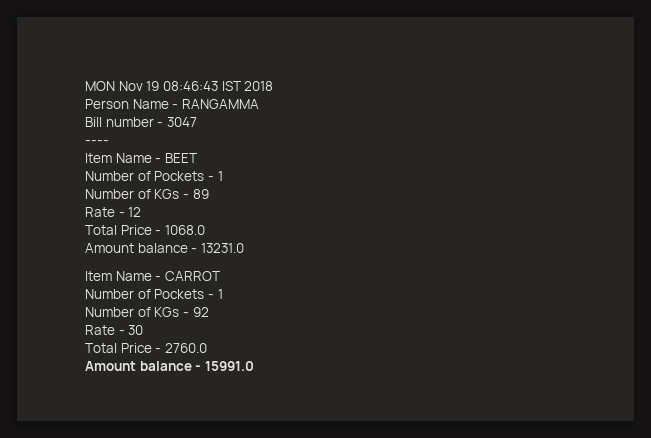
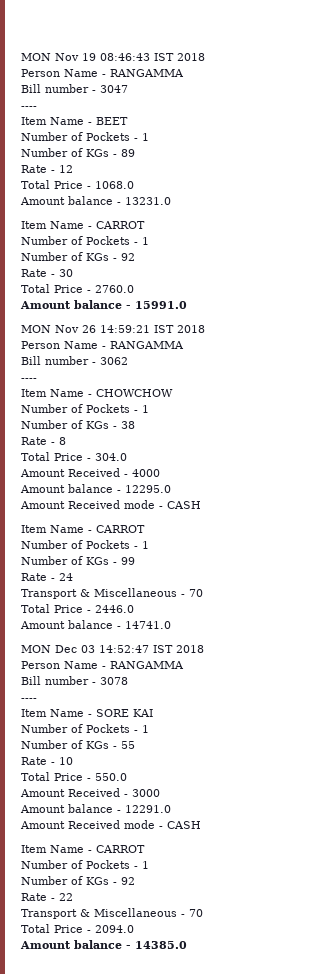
(254, 366) none -> [21,325,205,333] [21,341,184,349] [21,356,128,365] [21,378,37,381] [21,389,173,397] [21,404,149,413] [21,420,135,429] [21,437,66,445] [21,452,127,461] [20,468,160,477] [20,484,171,493] [20,500,201,509] [21,525,145,533] [21,540,149,549] [21,556,135,565] [21,573,73,581] [21,588,203,599] [21,604,134,613] [20,620,171,629] [21,645,204,653] [21,661,184,669] [21,676,128,685] [21,698,37,701] [21,709,153,717] [21,724,149,733] [21,740,135,749] [21,757,73,765] [21,772,127,781] [20,788,160,797] [20,804,171,813] [20,820,201,829] [21,845,145,853] [21,860,149,869] [21,876,135,885] [21,893,73,901] [21,908,203,919] [21,924,134,933] [20,940,187,949] // MON Nov 26 14:59:21 IST 2018 // Person Name - RANGAMMA // Bill number - 3062 // ---- // Item Name - CHOWCHOW // Number of Pockets - 1 // Number of KGs - 38 // Rate - 8 // Total Price - 304.0 // Amount Received - 4000 // Amount balance - 12295.0 // Amount Received mode - CASH // Item Name - CARROT // Number of Pockets - 1 // Number of KGs - 99 // Rate - 24 // Transport & Miscellaneous - 70 // Total Price - 2446.0 // Amount balance - 14741.0 // MON Dec 03 14:52:47 IST 2018 // Person Name - RANGAMMA // Bill number - 3078 // ---- // Item Name - SORE KAI // Number of Pockets - 1 // Number of KGs - 55 // Rate - 10 // Total Price - 550.0 // Amount Received - 3000 // Amount balance - 12291.0 // Amount Received mode - CASH // Item Name - CARROT // Number of Pockets - 1 // Number of KGs - 92 // Rate - 22 // Transport & Miscellaneous - 70 // Total Price - 2094.0 // Amount balance - 14385.0

